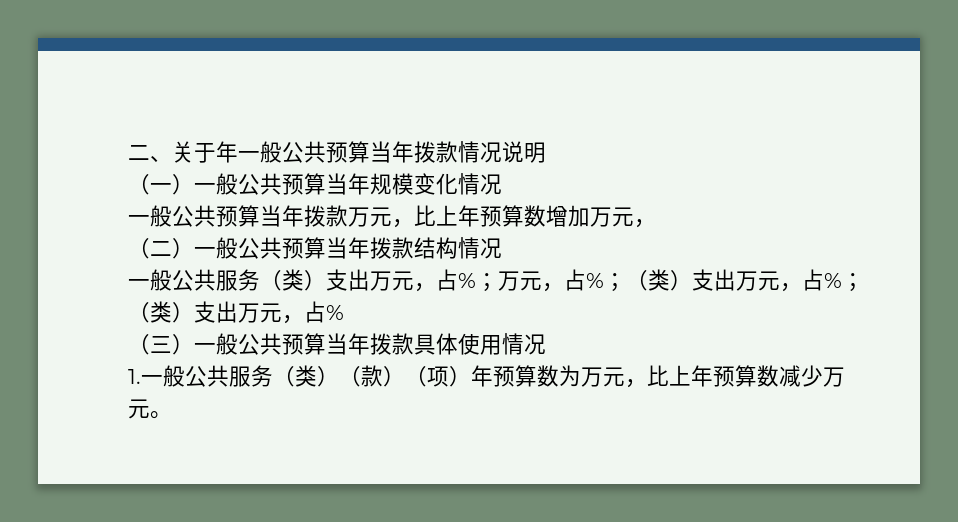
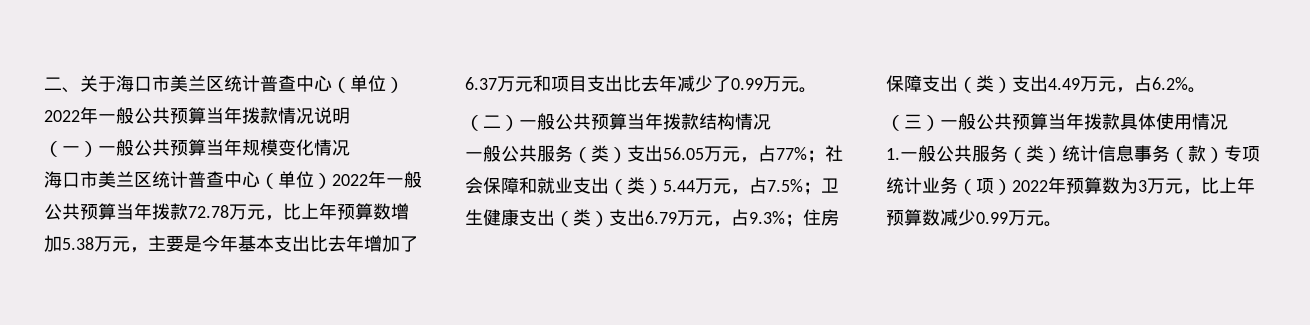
(216, 153) none -> [116,75,404,93] [44,110,80,122] 海口市美兰区统计普查中心（单位）2022
[128,205,348,227] 一般公共预算当年拨款 -> [44,171,422,189] [44,203,229,220] 海口市美兰区统计普查中心（单位）2022年一般公共预算当年拨款72.78
[590,207,656,228] 万元， -> [62,235,418,253] [465,75,817,93] 5.38万元，主要是今年基本支出比去年增加了6.37万元和项目支出比去年减少了0.99万元。
[370,269,864,292] [128,301,344,324] 万元，占%；万元，占%；（类）支出万元，占%；（类）支出万元，占% -> [663,145,843,163] [465,177,839,195] [465,209,839,227] [886,75,1206,93] 56.05万元，占77%；社会保障和就业支出（类）5.44万元，占7.5%；卫生健康支出（类）支出6.79万元，占9.3%；住房保障支出（类）支出4.49万元，占6.2%。
[339,365,471,387] （款）（项） -> [1062,145,1260,163] [886,177,1048,195] 统计信息事务（款）专项统计业务（项）2022
(581, 376) none -> [1138,180,1147,192] 3
(823, 376) none -> [976,212,1008,224] 0.99

